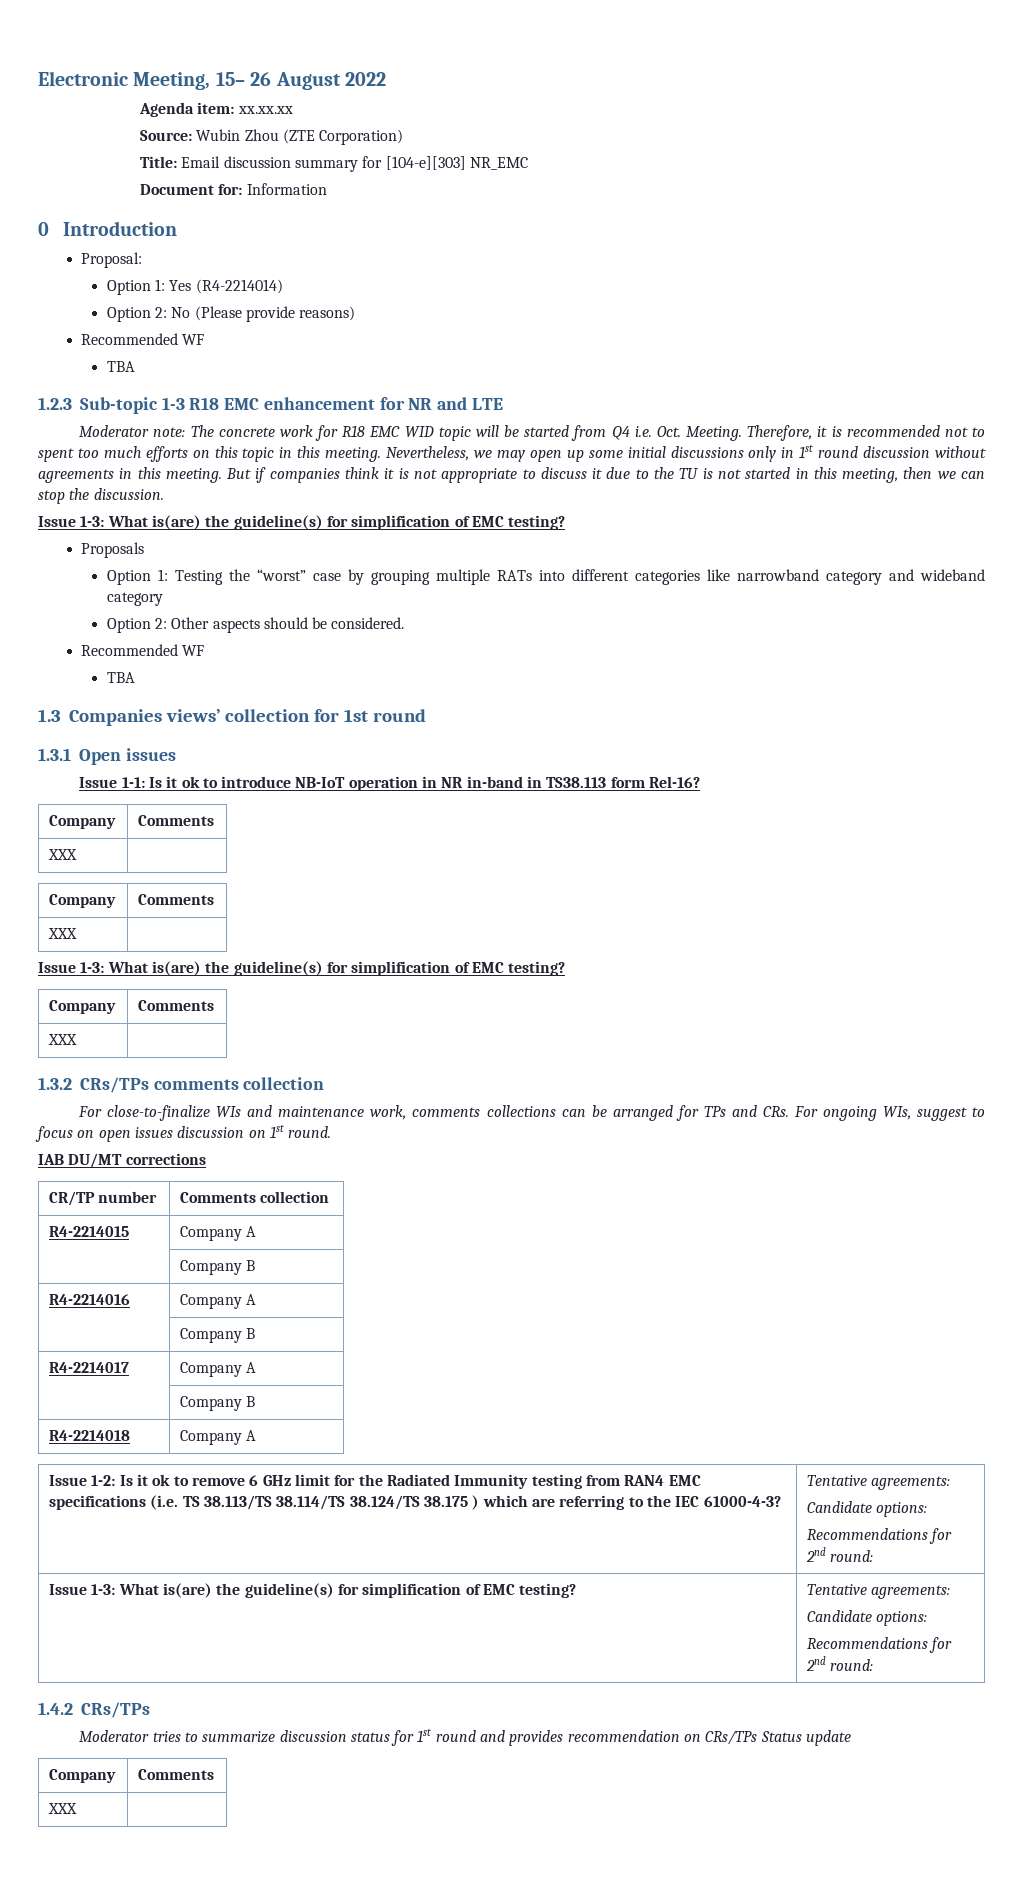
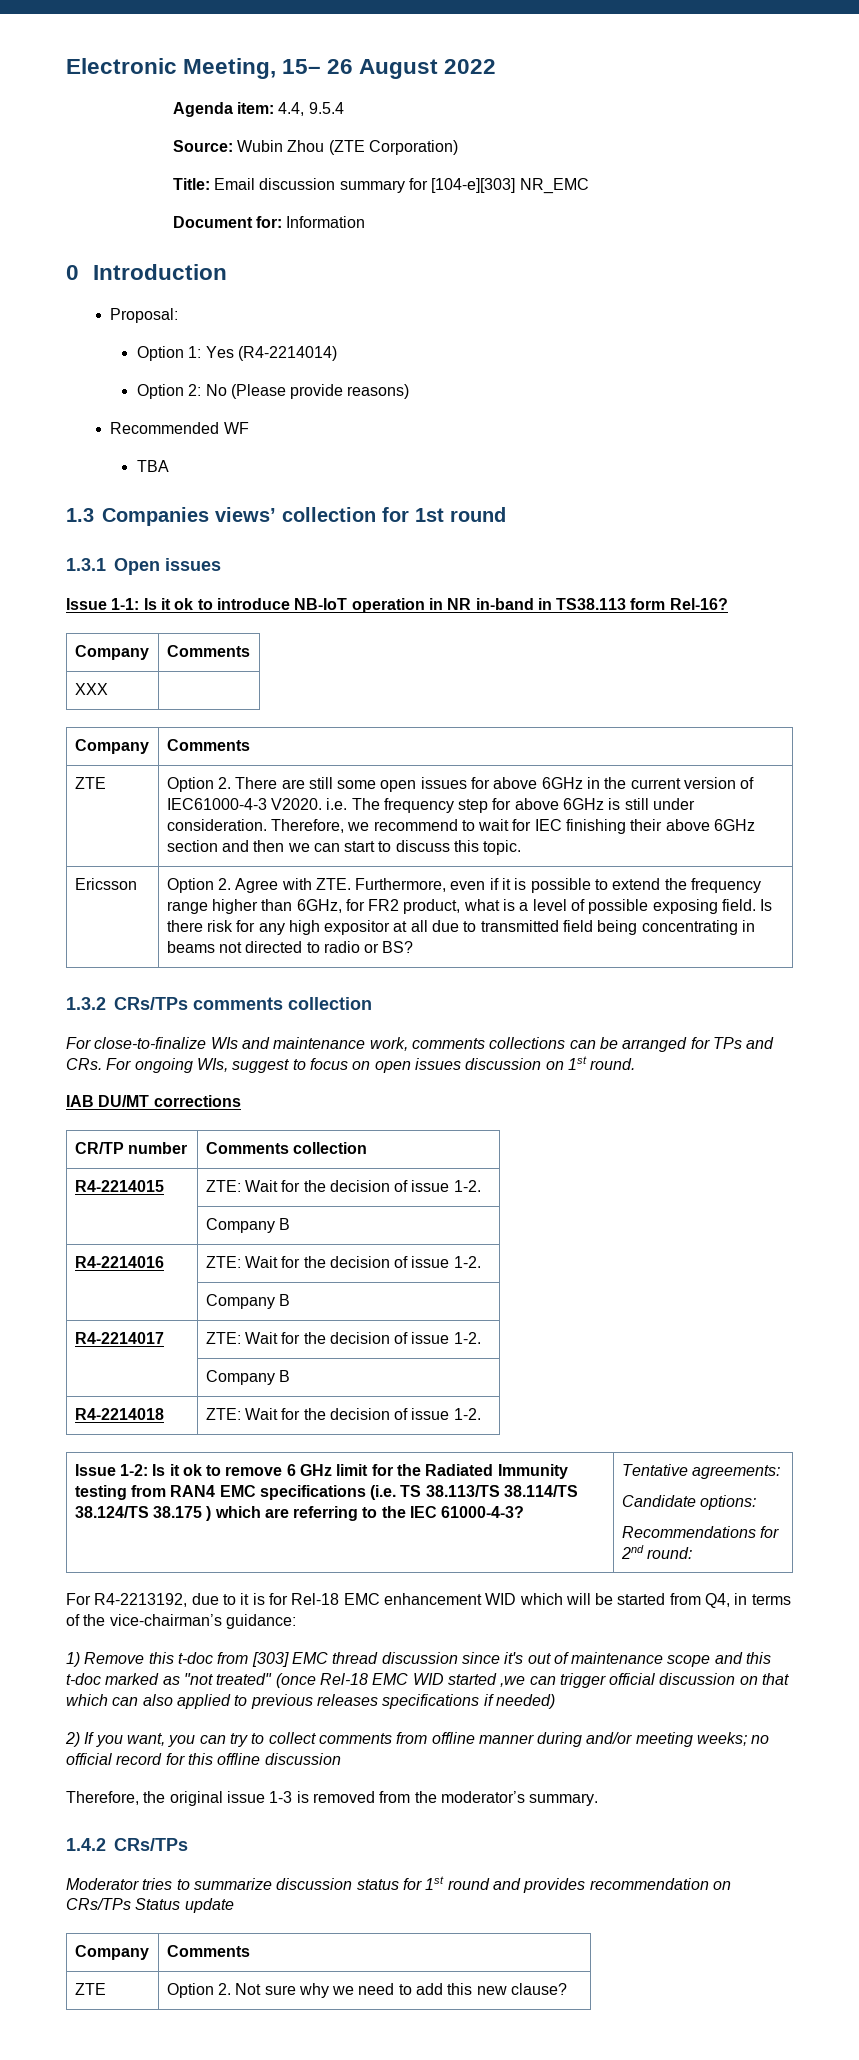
[237,106,293,114] xx.xx.xx -> [278,102,344,116] 4.4, 9.5.4
[38,397,503,414] [79,425,986,441] [38,444,987,462] [38,467,986,483] [38,488,164,504] [38,515,566,530] [81,542,145,558] [106,569,985,585] [106,592,163,606] [106,617,405,633] [81,644,205,656] [106,672,135,683] // 1.2.3 Sub-topic 1-3 R18 EMC enhancement for NR and LTE // Moderator note: The concrete work for R18 EMC WID topic will be started from Q4 i.e. Oct. Meeting. Therefore, it is recommended not to spent too much efforts on this topic in this meeting. Nevertheless, we may open up some initial discussions only in 1st round discussion without agreements in this meeting. But if companies think it is not appropriate to discuss it due to the TU is not started in this meeting, then we can stop the discussion. // Issue 1-3: What is(are) the guideline(s) for simplification of EMC testing? // Proposals // Option 1: Testing the “worst” case by grouping multiple RATs into different categories like narrowband category and wideband category // Option 2: Other aspects should be considered. // Recommended WF // TBA -> (169, 466) none
[48,928,78,939] [38,961,566,976] [49,1000,117,1014] [138,1000,215,1011] [48,1034,78,1045] XXX | // Issue 1-3: What is(are) the guideline(s) for simplification of EMC testing? // Company | Comments // XXX | -> [74,777,106,789] [166,777,755,792] [166,798,696,813] [166,819,756,834] [166,840,522,855] [74,878,137,890] [166,878,762,893] [166,899,773,914] [166,920,756,935] [166,941,414,953] ZTE | Option 2. There are still some open issues for above 6GHz in the current version of IEC61000-4-3 V2020. i.e. The frequency step for above 6GHz is still under consideration. Therefore, we recommend to wait for IEC finishing their above 6GHz section and then we can start to discuss this topic. // Ericsson | Option 2. Agree with ZTE. Furthermore, even if it is possible to extend the frequency range higher than 6GHz, for FR2 product, what is a level of possible exposing field. Is there risk for any high expositor at all due to transmitted field being concentrating in beams not directed to radio or BS?
[180,1226,257,1241] [180,1260,256,1275] [49,1294,131,1305] [180,1294,257,1309] [180,1328,256,1343] [49,1362,130,1373] [180,1362,257,1377] [180,1396,256,1411] [49,1430,131,1441] [180,1430,257,1445] Company A // | Company B // R4-2214016 | Company A // | Company B // R4-2214017 | Company A // | Company B // R4-2214018 | Company A -> [205,1180,481,1192] [205,1218,290,1233] [74,1256,164,1268] [205,1256,481,1268] [205,1294,290,1309] [74,1332,164,1344] [205,1332,481,1344] [205,1370,290,1385] [74,1408,164,1420] [205,1408,481,1420] ZTE: Wait for the decision of issue 1-2. // | Company B // R4-2214016 | ZTE: Wait for the decision of issue 1-2. // | Company B // R4-2214017 | ZTE: Wait for the decision of issue 1-2. // | Company B // R4-2214018 | ZTE: Wait for the decision of issue 1-2.
[49,1583,577,1598] [807,1584,951,1599] [807,1610,928,1626] [807,1637,953,1653] [806,1656,874,1671] // Issue 1-3: What is(are) the guideline(s) for simplification of EMC testing? | Tentative agreements: // Candidate options: // Recommendations for 2nd round: -> [66,1593,791,1608] [66,1614,296,1629] [66,1652,772,1667] [66,1673,790,1688] [66,1694,555,1709] [65,1732,770,1747] [66,1753,341,1765] [66,1791,599,1806] // For R4-2213192, due to it is for Rel-18 EMC enhancement WID which will be started from Q4, in terms of the vice-chairman’s guidance: // 1) Remove this t-doc from [303] EMC thread discussion since it's out of maintenance scope and this t-doc marked as "not treated" (once Rel-18 EMC WID started ,we can trigger official discussion on that which can also applied to previous releases specifications if needed) // 2) If you want, you can try to collect comments from offline manner during and/or meeting weeks; no official record for this offline discussion // Therefore, the original issue 1-3 is removed from the moderator’s summary.
[48,1803,78,1814] XXX | -> [74,1983,106,1995] [166,1983,568,1998] ZTE | Option 2. Not sure why we need to add this new clause?

